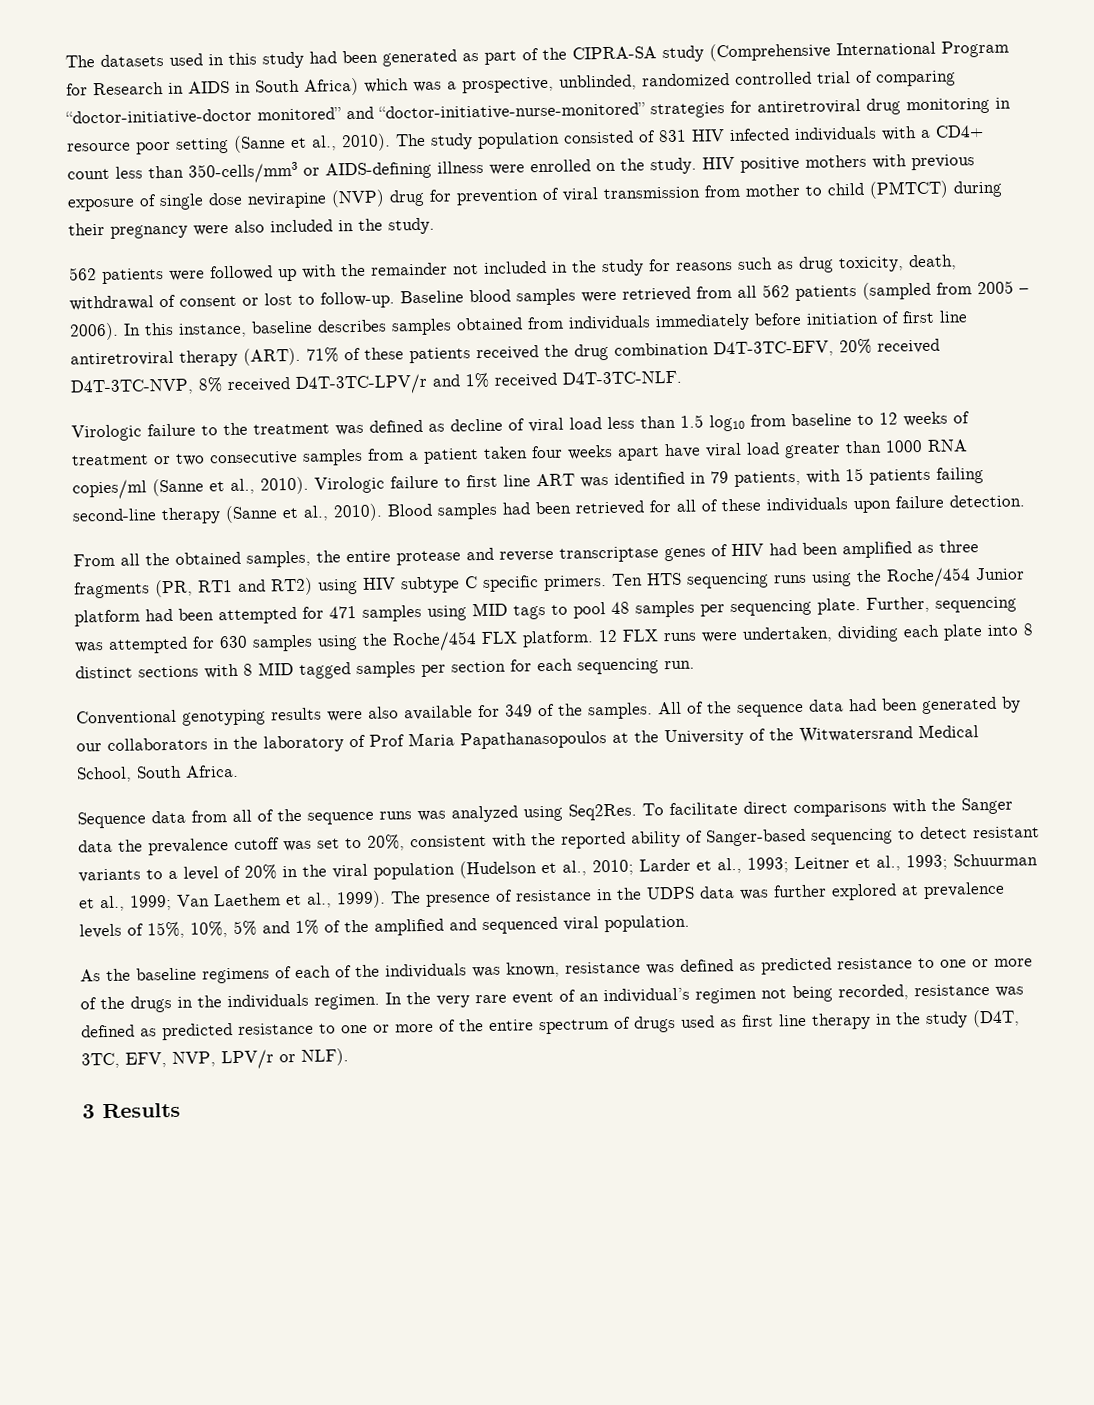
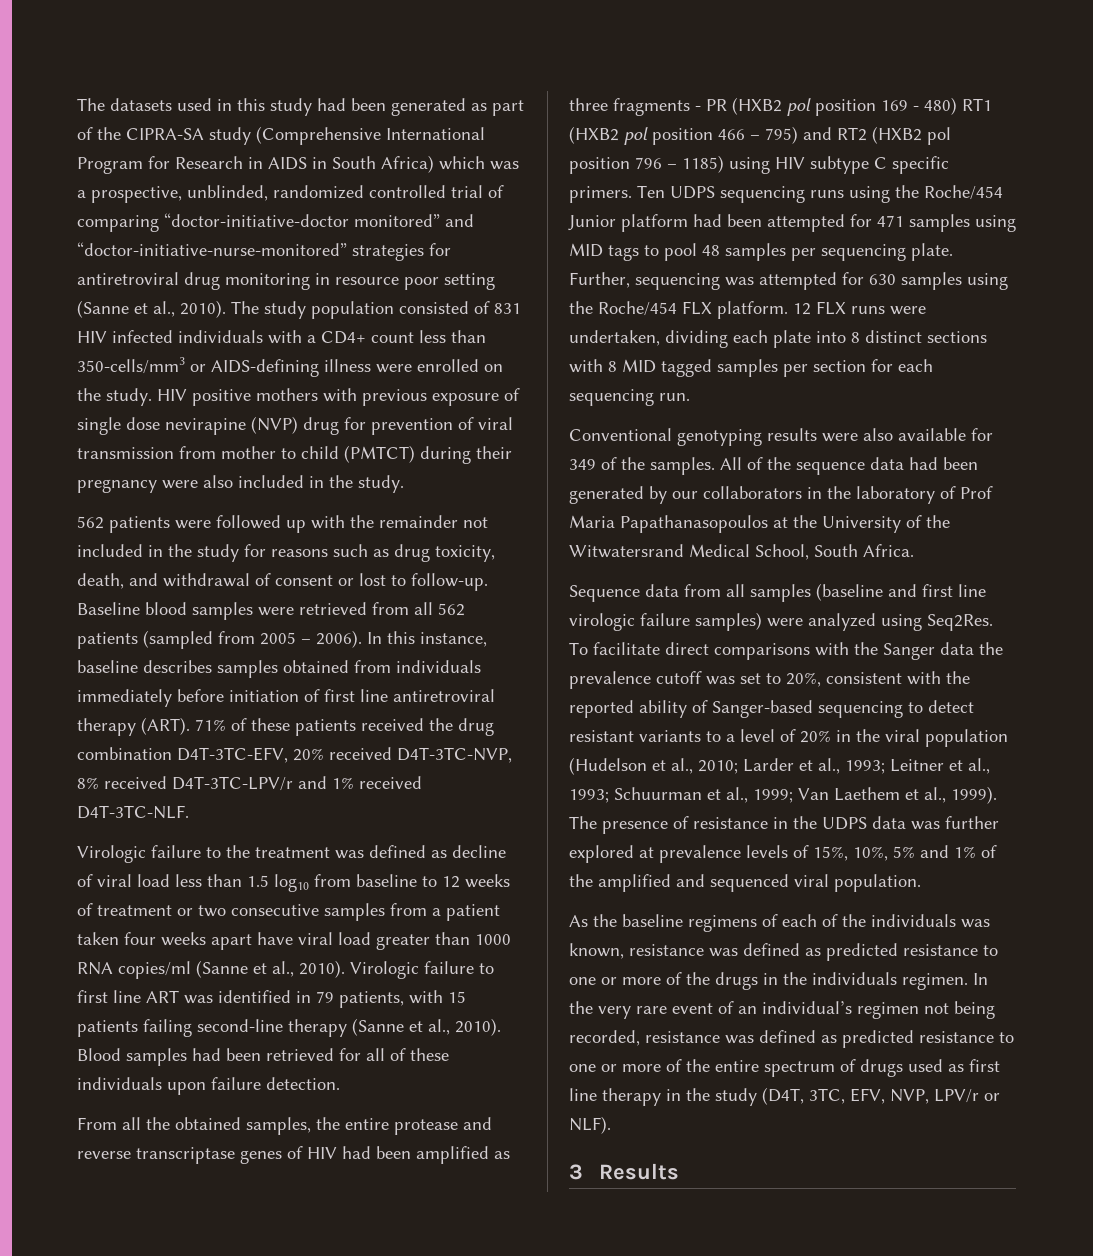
(957, 262) none -> [129,573,158,586] and
[155,577,313,598] (PR, RT1 and RT2) -> [695,97,992,116] [569,126,951,145] [569,155,724,174] - PR (HXB2 pol position 169 - 480) RT1 (HXB2 pol position 466 – 795) and RT2 (HXB2 pol position 796 – 1185)
[646,572,682,586] HTS -> [670,186,715,199] UDPS
[257,808,446,825] of the sequence runs was -> [750,583,986,602] [569,612,803,631] samples (baseline and first line virologic failure samples) were

